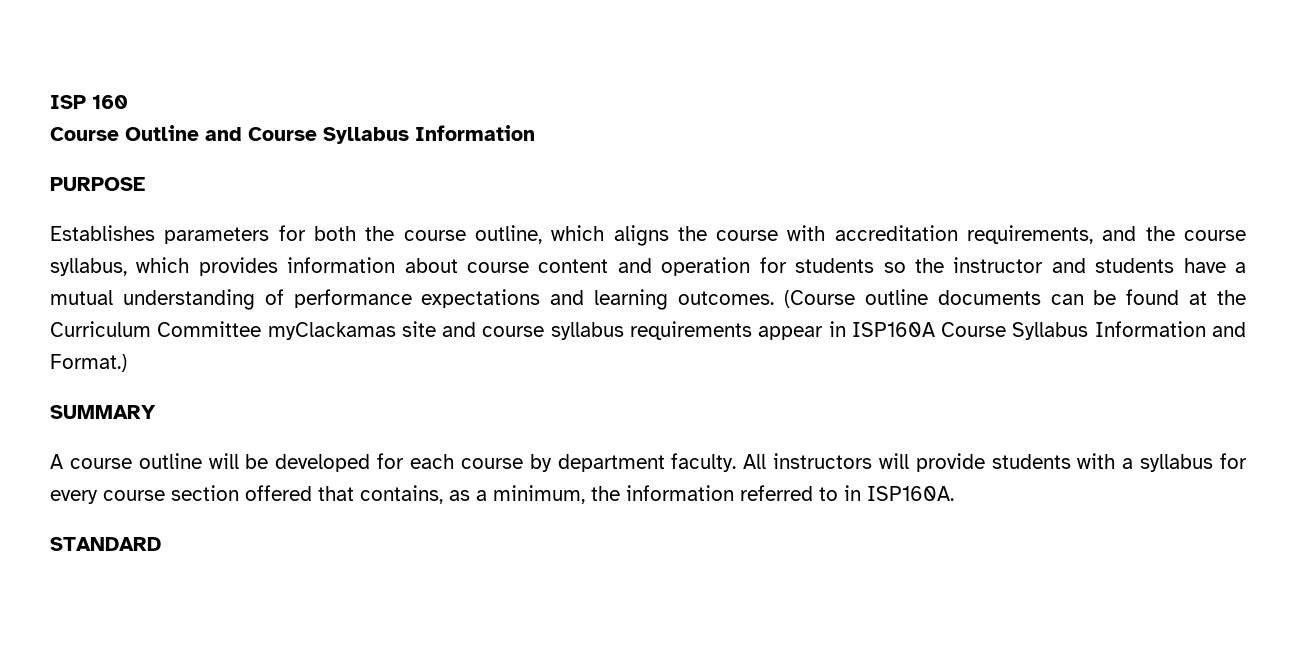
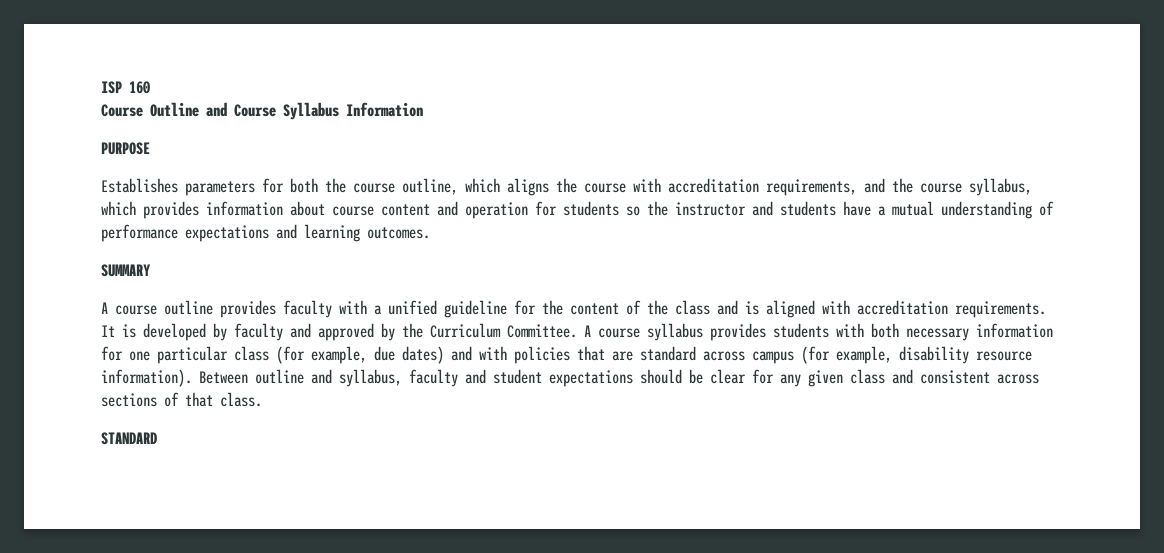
[783,289,1246,308] [50,321,1246,340] [50,354,127,372] [50,405,156,419] [50,453,1247,472] [50,485,954,504] (Course outline documents can be found at the Curriculum Committee myClackamas site and course syllabus requirements appear in ISP160A Course Syllabus Information and Format.) // SUMMARY // A course outline will be developed for each course by department faculty. All instructors will provide students with a syllabus for every course section offered that contains, as a minimum, the information referred to in ISP160A. -> [101,264,151,277] [101,300,1046,318] [101,323,1053,341] [101,346,1032,364] [101,369,1039,387] [101,392,262,407] // SUMMARY // A course outline provides faculty with a unified guideline for the content of the class and is aligned with accreditation requirements. It is developed by faculty and approved by the Curriculum Committee. A course syllabus provides students with both necessary information for one particular class (for example, due dates) and with policies that are standard across campus (for example, disability resource information). Between outline and syllabus, faculty and student expectations should be clear for any given class and consistent across sections of that class.

